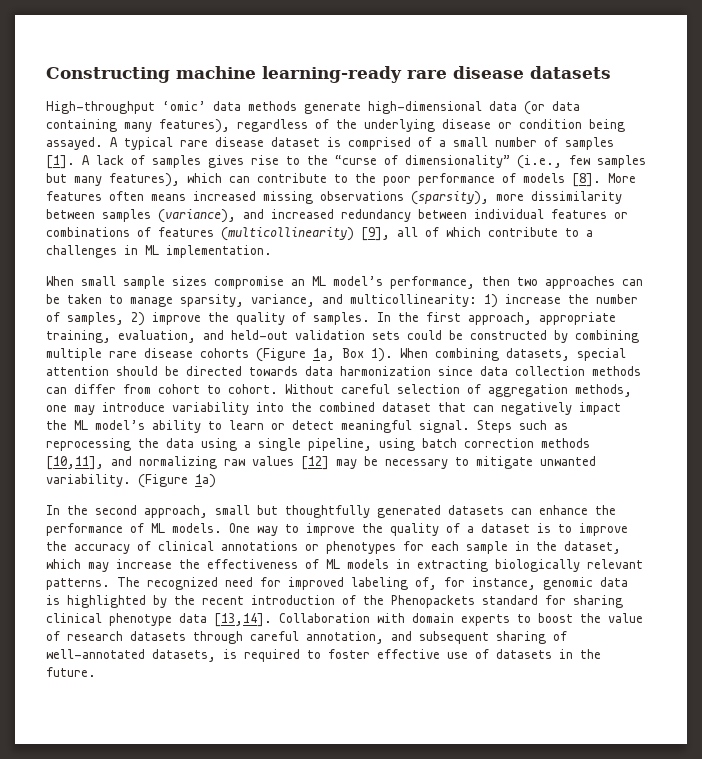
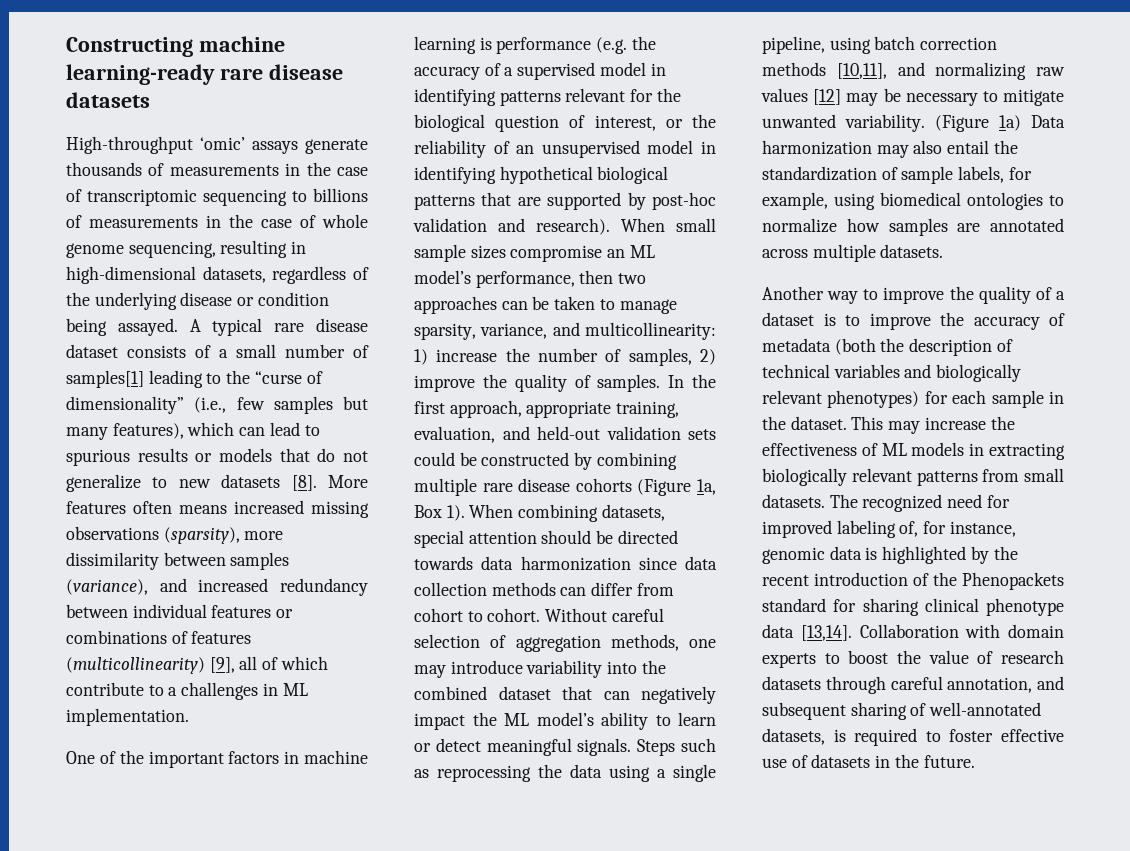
[213,101,580,115] [46,119,230,133] data methods generate high-dimensional data (or data containing many features), -> [252,139,368,154] [66,162,368,176] [66,188,368,206] [66,214,368,228] [66,240,307,258] [66,266,266,284] assays generate thousands of measurements in the case of transcriptomic sequencing to billions of measurements in the case of whole genome sequencing, resulting in high-dimensional datasets,
[327,137,411,150] is comprised -> [127,345,186,358] consists
[565,137,614,150] [46,155,279,169] samples [1]. A lack of samples gives rise -> [66,370,203,388] samples[1] leading
[257,173,565,186] contribute to the poor performance of models -> [269,422,320,436] [66,448,368,466] [66,474,281,492] lead to spurious results or models that do not generalize to new datasets
(272, 251) none -> [66,750,368,768] [414,36,656,54] [414,62,666,80] [414,88,681,106] [414,114,716,132] [414,140,716,158] [414,166,669,184] [414,192,716,210] [413,218,610,235] One of the important factors in machine learning is performance (e.g. the accuracy of a supervised model in identifying patterns relevant for the biological question of interest, or the reliability of an unsupervised model in identifying hypothetical biological patterns that are supported by post-hoc validation and research).
[419,420,470,433] signal. -> [577,738,632,756] signals.
[46,505,616,518] [46,523,250,536] // In the second approach, small but thoughtfully generated datasets can enhance the performance of ML models. One -> [1031,115,1065,128] [762,140,1018,158] [762,166,1032,184] [762,192,1064,210] [762,218,1064,236] [762,244,944,262] [762,286,824,300] Data harmonization may also entail the standardization of sample labels, for example, using biomedical ontologies to normalize how samples are annotated across multiple datasets. // Another
[158,541,396,554] clinical annotations or phenotypes -> [762,338,1013,356] [762,364,1022,382] [762,390,920,408] metadata (both the description of technical variables and biologically relevant phenotypes)
[564,541,621,554] [46,559,81,569] dataset, which -> [790,416,884,430] dataset. This
[46,578,110,590] patterns. -> [916,468,1064,486] [762,494,825,508] patterns from small datasets.

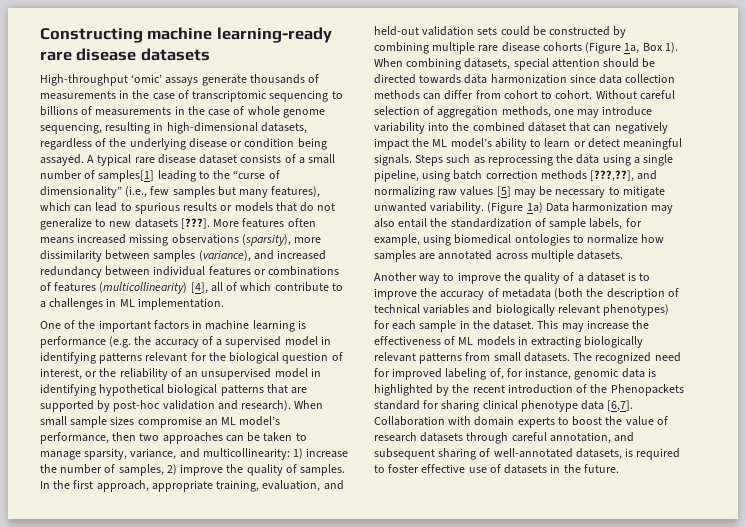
[291,475,317,491] [8]. -> [180,218,210,229] [???].
[209,657,235,673] [9], -> [190,282,208,294] [4],
[836,63,887,79] [10,11], -> [590,170,635,182] [???,??],
[813,89,842,105] [12] -> [496,186,511,197] [5]
[800,625,852,641] [13,14]. -> [607,400,634,412] [6,7].

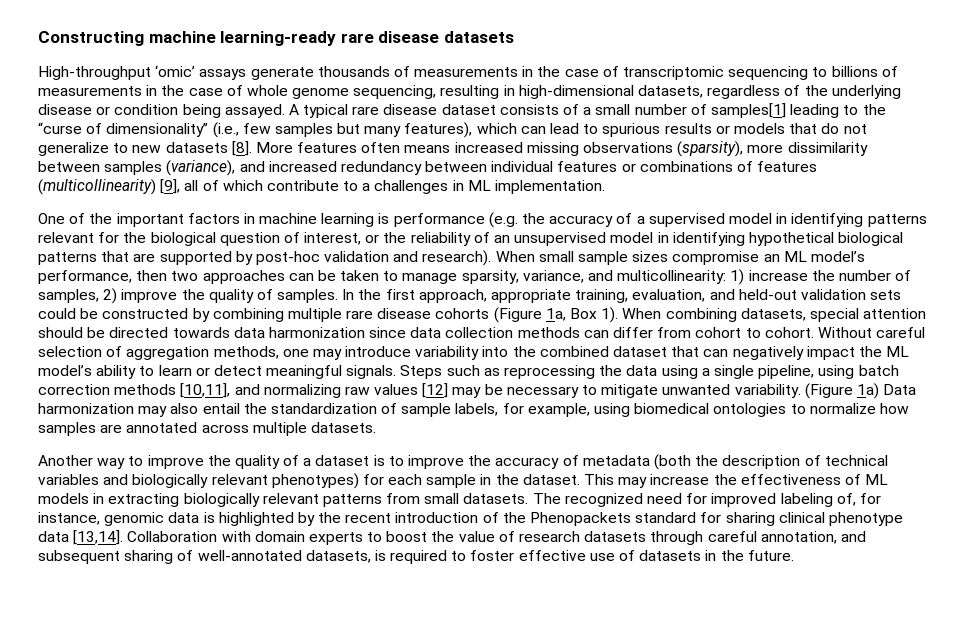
[180,218,210,229] [???]. -> [231,141,252,156] [8].
[190,282,208,294] [4], -> [160,179,181,194] [9],
[590,170,635,182] [???,??], -> [180,383,231,398] [10,11],
[496,186,511,197] [5] -> [422,383,449,398] [12]
[607,400,634,412] [6,7]. -> [73,530,124,545] [13,14].

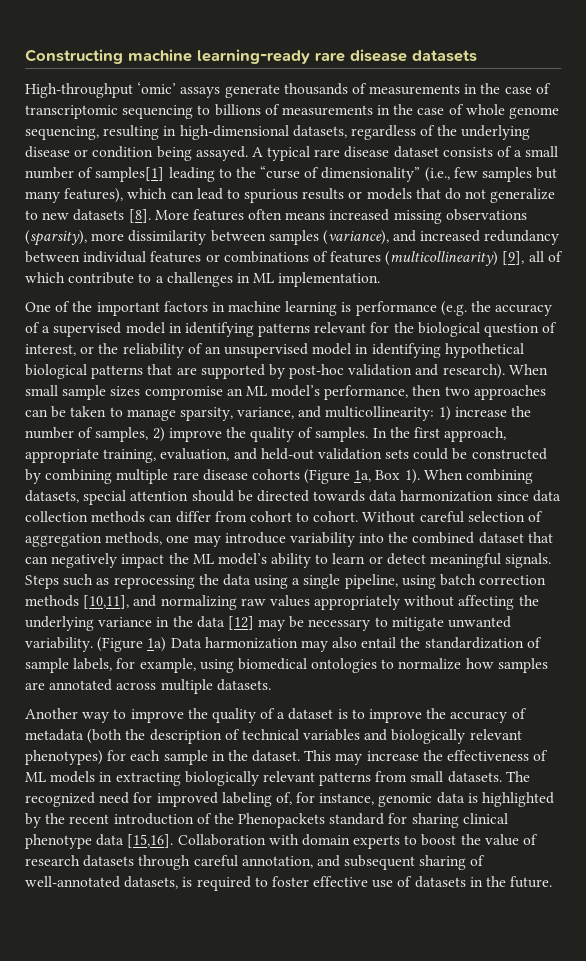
(419, 389) none -> [314,595,539,610] [25,616,225,631] appropriately without affecting the underlying variance in the data
[73,530,124,545] [13,14]. -> [127,834,174,848] [15,16].

